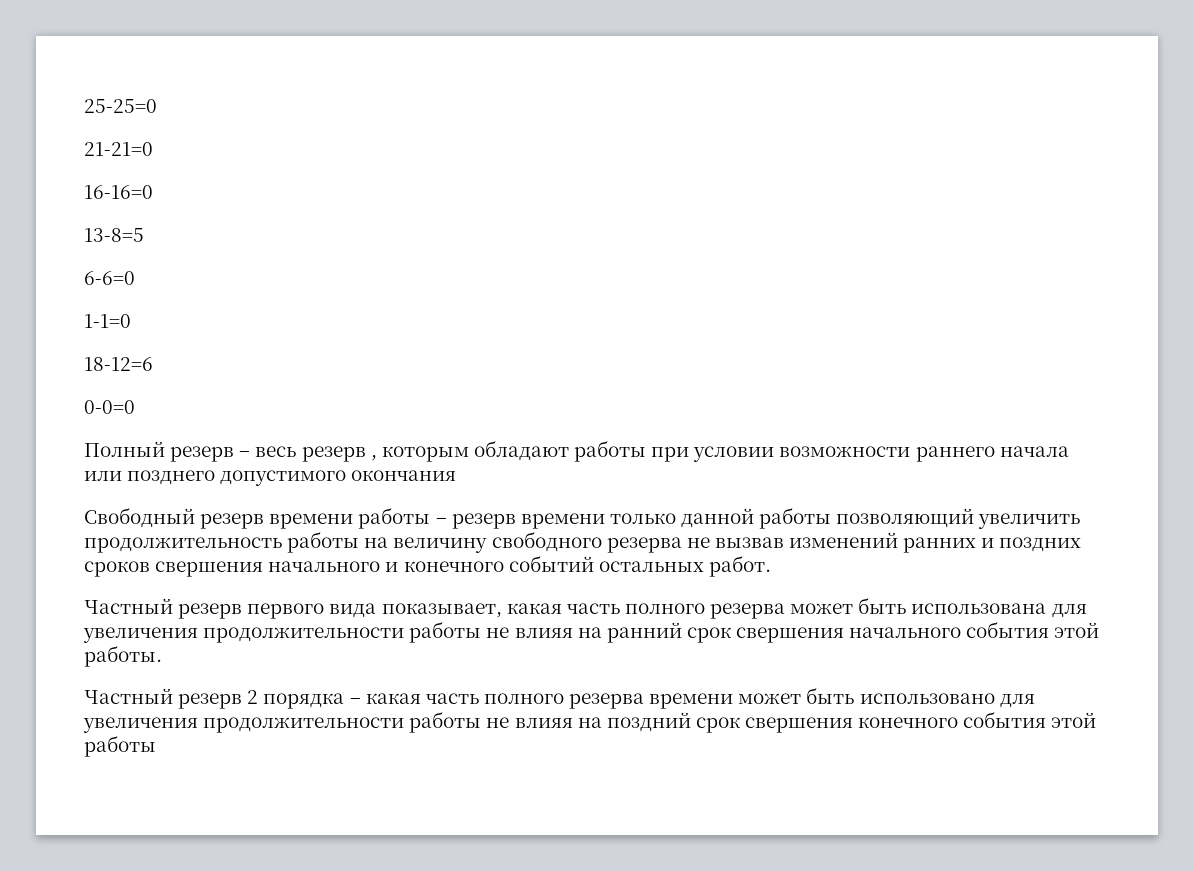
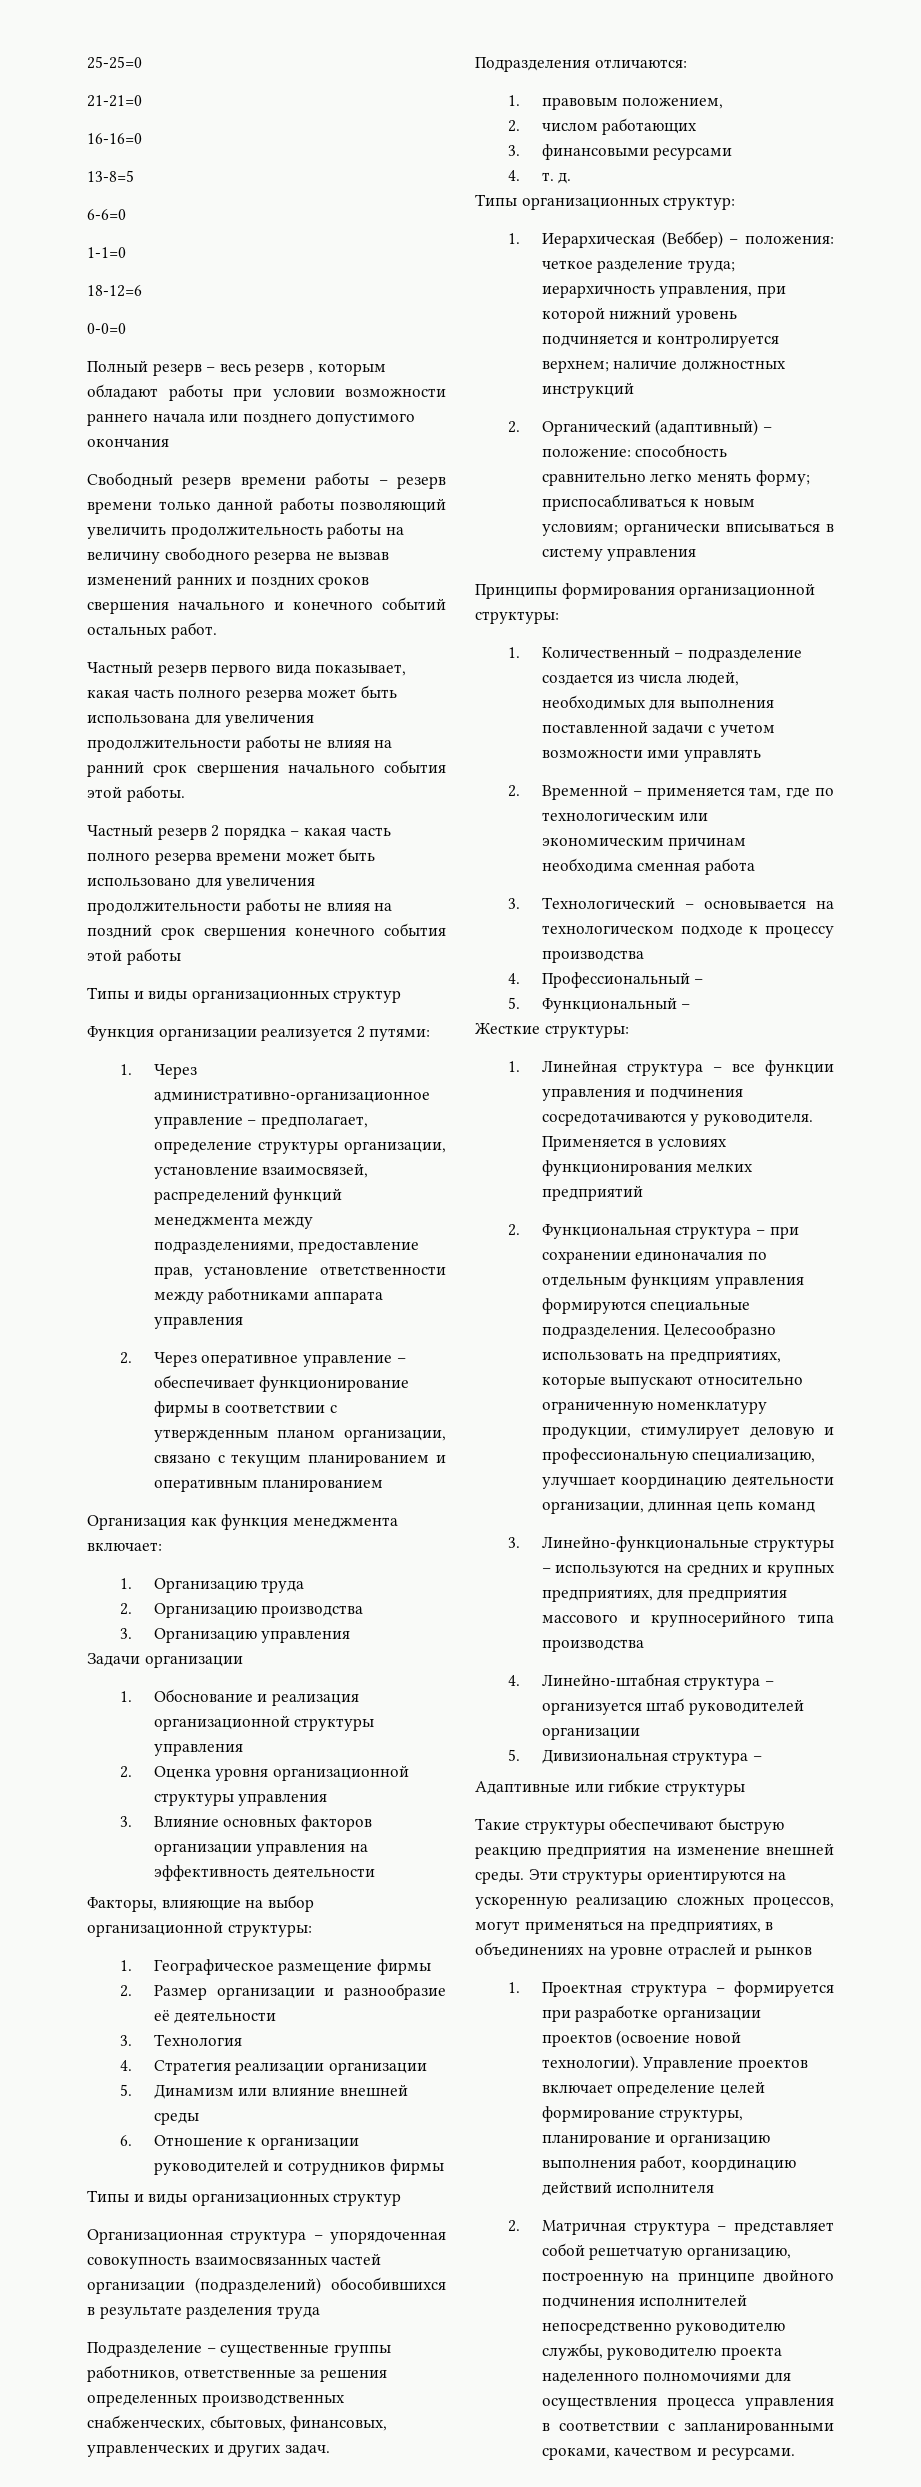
(156, 746) none -> [87,987,402,1003] [87,1026,431,1041] [120,1064,197,1079] [153,1091,430,1104] [153,1116,369,1129] [153,1141,446,1154] [153,1163,369,1179] [153,1188,343,1204] [153,1216,314,1229] [153,1241,420,1254] [153,1266,446,1279] [153,1287,384,1304] [153,1316,243,1329] [120,1352,406,1367] [153,1375,410,1392] [153,1401,337,1417] [153,1429,446,1442] [153,1454,446,1467] [153,1479,384,1492] [87,1514,398,1530] [87,1542,162,1551] [120,1578,305,1593] [120,1603,364,1618] [120,1628,351,1643] [87,1653,243,1668] [120,1689,360,1706] [153,1715,375,1731] [153,1743,243,1756] [120,1765,410,1781] [153,1793,328,1806] [120,1815,373,1831] [153,1843,369,1856] [153,1865,376,1881] [87,1895,314,1912] [87,1921,312,1937] [120,1959,432,1975] [120,1983,446,2000] [153,2010,277,2024] [120,2034,242,2046] [120,2060,428,2075] [120,2084,408,2099] [153,2112,199,2125] [120,2135,360,2150] [153,2159,444,2175] [87,2190,402,2206] [87,2229,446,2244] [87,2253,382,2269] [87,2277,446,2294] [87,2306,320,2319] [87,2342,391,2357] [87,2365,387,2382] [87,2394,345,2407] [87,2415,388,2432] [87,2444,330,2457] [475,57,687,72] [508,95,724,110] [508,118,698,135] [508,144,733,160] [508,170,572,184] [475,194,736,210] [508,231,834,248] [541,260,736,273] [541,285,787,298] [541,307,738,323] [541,335,780,348] [541,360,787,373] [541,382,634,398] [508,419,773,436] [541,444,728,457] [541,470,810,486] [541,494,756,511] [541,523,834,536] [541,548,697,561] [475,583,816,599] [475,611,559,624] [508,646,803,662] [541,671,739,686] [541,695,775,711] [541,721,775,737] [541,749,762,762] [508,784,834,800] [541,812,709,821] [541,837,747,850] [541,858,756,875] [508,897,834,909] [541,925,834,938] [541,950,644,963] [508,972,704,988] [508,997,691,1013] [475,1023,629,1038] [508,1060,834,1076] [541,1088,744,1101] [541,1113,814,1126] [541,1136,728,1151] [541,1160,754,1176] [541,1185,643,1201] [508,1224,799,1239] [541,1251,768,1264] [541,1273,805,1289] [541,1298,751,1314] [541,1322,777,1339] [541,1351,782,1364] [541,1376,804,1389] [541,1401,768,1414] [541,1426,834,1439] [541,1448,816,1464] [541,1476,834,1489] [541,1501,815,1514] [508,1536,834,1552] [541,1564,835,1577] [541,1589,788,1602] [541,1611,834,1627] [541,1639,644,1652] [508,1673,775,1690] [541,1698,805,1715] [541,1727,640,1740] [508,1749,763,1765] [475,1779,745,1796] [475,1817,784,1834] [475,1843,834,1859] [475,1869,787,1884] [475,1896,834,1909] [475,1921,774,1934] [475,1942,812,1959] [508,1981,834,1997] [541,2005,762,2022] [541,2030,742,2047] [541,2055,809,2072] [541,2081,766,2097] [541,2106,744,2122] [541,2134,771,2147] [541,2155,797,2172] [541,2181,715,2196] [508,2220,834,2235] [541,2243,792,2260] [541,2269,834,2285] [541,2294,748,2309] [541,2322,786,2335] [541,2343,783,2360] [541,2372,792,2384] [541,2397,834,2410] [541,2422,834,2435] [541,2447,795,2460] // Типы и виды организационных структур // Функция организации реализуется 2 путями: // 1. Через административно-организационное управление – предполагает, определение структуры организации, установление взаимосвязей, распределений функций менеджмента между подразделениями, предоставление прав, установление ответственности между работниками аппарата управления // 2. Через оперативное управление – обеспечивает функционирование фирмы в соответствии с утвержденным планом организации, связано с текущим планированием и оперативным планированием // Организация как функция менеджмента включает: // 1. Организацию труда // 2. Организацию производства // 3. Организацию управления // Задачи организации // 1. Обоснование и реализация организационной структуры управления // 2. Оценка уровня организационной структуры управления // 3. Влияние основных факторов организации управления на эффективность деятельности // Факторы, влияющие на выбор организационной структуры: // 1. Географическое размещение фирмы // 2. Размер организации и разнообразие её деятельности // 3. Технология // 4. Стратегия реализации организации // 5. Динамизм или влияние внешней среды // 6. Отношение к организации руководителей и сотрудников фирмы // Типы и виды организационных структур // Организационная структура – упорядоченная совокупность взаимосвязанных частей организации (подразделений) обособившихся в результате разделения труда // Подразделение – существенные группы работников, ответственные за решения определенных производственных снабженческих, сбытовых, финансовых, управленческих и других задач. Подразделения отличаются: // 1. правовым положением, // 2. числом работающих // 3. финансовыми ресурсами // 4. т. д. // Типы организационных структур: // 1. Иерархическая (Веббер) – положения: четкое разделение труда; иерархичность управления, при которой нижний уровень подчиняется и контролируется верхнем; наличие должностных инструкций // 2. Органический (адаптивный) – положение: способность сравнительно легко менять форму; приспосабливаться к новым условиям; органически вписываться в систему управления // Принципы формирования организационной структуры: // 1. Количественный – подразделение создается из числа людей, необходимых для выполнения поставленной задачи с учетом возможности ими управлять // 2. Временной – применяется там, где по технологическим или экономическим причинам необходима сменная работа // 3. Технологический – основывается на технологическом подходе к процессу производства // 4. Профессиональный – // 5. Функциональный – // Жесткие структуры: // 1. Линейная структура – все функции управления и подчинения сосредотачиваются у руководителя. Применяется в условиях функционирования мелких предприятий // 2. Функциональная структура – при сохранении единоначалия по отдельным функциям управления формируются специальные подразделения. Целесообразно использовать на предприятиях, которые выпускают относительно ограниченную номенклатуру продукции, стимулирует деловую и профессиональную специализацию, улучшает координацию деятельности организации, длинная цепь команд // 3. Линейно-функциональные структуры – используются на средних и крупных предприятиях, для предприятия массового и крупносерийного типа производства // 4. Линейно-штабная структура – организуется штаб руководителей организации // 5. Дивизиональная структура – // Адаптивные или гибкие структуры // Такие структуры обеспечивают быструю реакцию предприятия на изменение внешней среды. Эти структуры ориентируются на ускоренную реализацию сложных процессов, могут применяться на предприятиях, в объединениях на уровне отраслей и рынков // 1. Проектная структура – формируется при разработке организации проектов (освоение новой технологии). Управление проектов включает определение целей формирование структуры, планирование и организацию выполнения работ, координацию действий исполнителя // 2. Матричная структура – представляет собой решетчатую организацию, построенную на принципе двойного подчинения исполнителей непосредственно руководителю службы, руководителю проекта наделенного полномочиями для осуществления процесса управления в соответствии с запланированными сроками, качеством и ресурсами.

